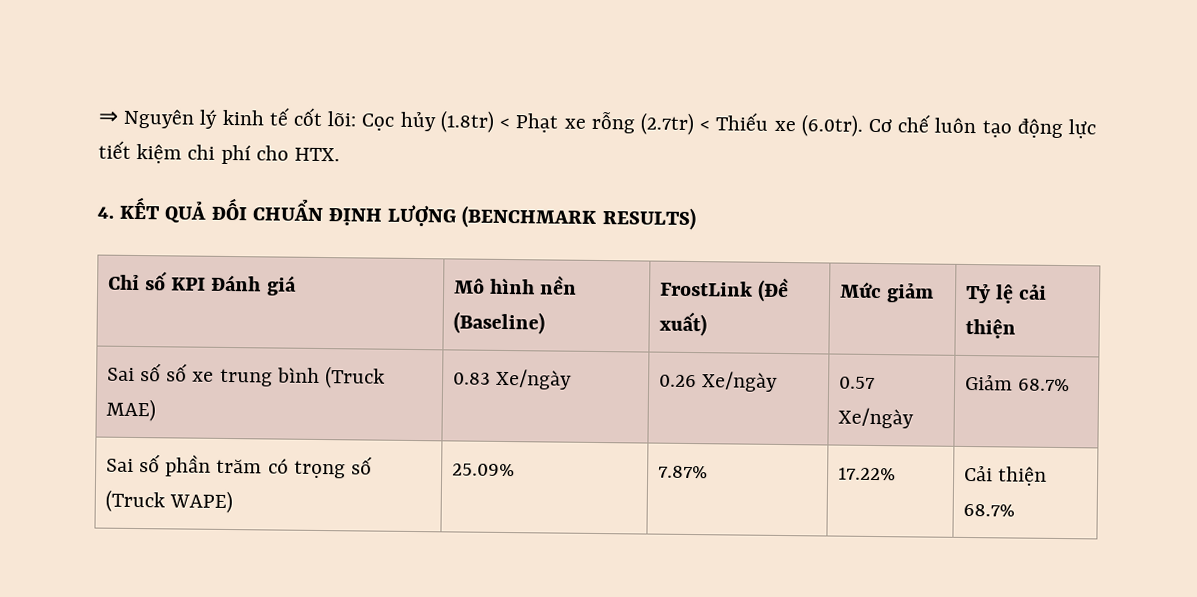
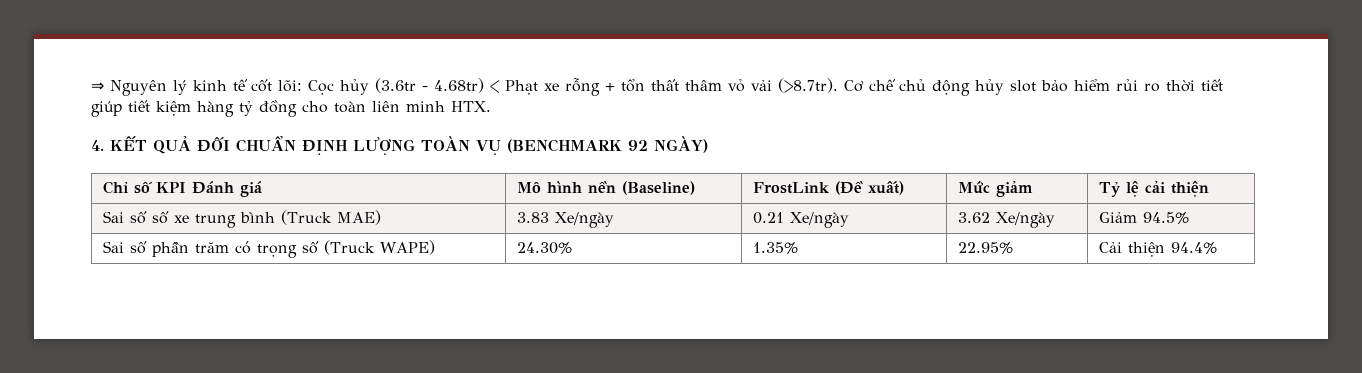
[439,110,495,133] (1.8tr) -> [375,78,484,93] (3.6tr - 4.68tr)
[639,112,1097,139] [98,140,289,165] (2.7tr) < Thiếu xe (6.0tr). Cơ chế luôn tạo động lực tiết kiệm chi phí cho -> [605,78,1223,96] [91,100,445,117] + tổn thất thâm vỏ vải (>8.7tr). Cơ chế chủ động hủy slot bảo hiểm rủi ro thời tiết giúp tiết kiệm hàng tỷ đồng cho toàn liên minh
[461,205,696,231] (BENCHMARK RESULTS) -> [421,136,708,155] TOÀN VỤ (BENCHMARK 92 NGÀY)
[452,368,573,390] [658,371,779,392] [838,376,875,389] 0.83 Xe/ngày | 0.26 Xe/ngày | 0.57 -> [516,212,614,228] [752,212,849,228] [957,212,990,223] 3.83 Xe/ngày | 0.21 Xe/ngày | 3.62
[1018,378,1071,392] 68.7% -> [1142,212,1189,224] 94.5%
[451,463,515,477] [657,465,708,479] [837,467,896,481] 25.09% | 7.87% | 17.22% -> [516,242,572,254] [752,242,798,254] [957,242,1013,254] 24.30% | 1.35% | 22.95%
[962,503,1015,517] 68.7% -> [1170,242,1217,254] 94.4%

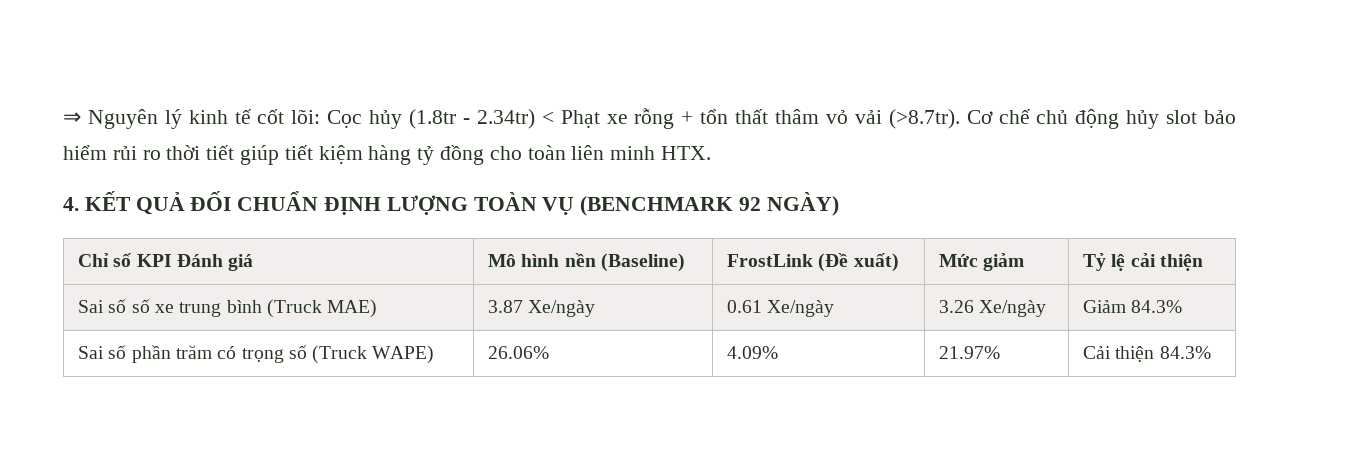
[375,78,484,93] (3.6tr - 4.68tr) -> [409,109,535,129] (1.8tr - 2.34tr)
[516,212,614,228] [752,212,849,228] [957,212,990,223] 3.83 Xe/ngày | 0.21 Xe/ngày | 3.62 -> [488,300,596,317] [727,300,835,317] [939,300,975,313] 3.87 Xe/ngày | 0.61 Xe/ngày | 3.26
[1142,212,1189,224] 94.5% -> [1131,300,1183,313] 84.3%
[516,242,572,254] [752,242,798,254] [957,242,1013,254] 24.30% | 1.35% | 22.95% -> [488,346,550,359] [727,346,779,359] [939,346,1001,359] 26.06% | 4.09% | 21.97%
[1170,242,1217,254] 94.4% -> [1159,346,1211,359] 84.3%

